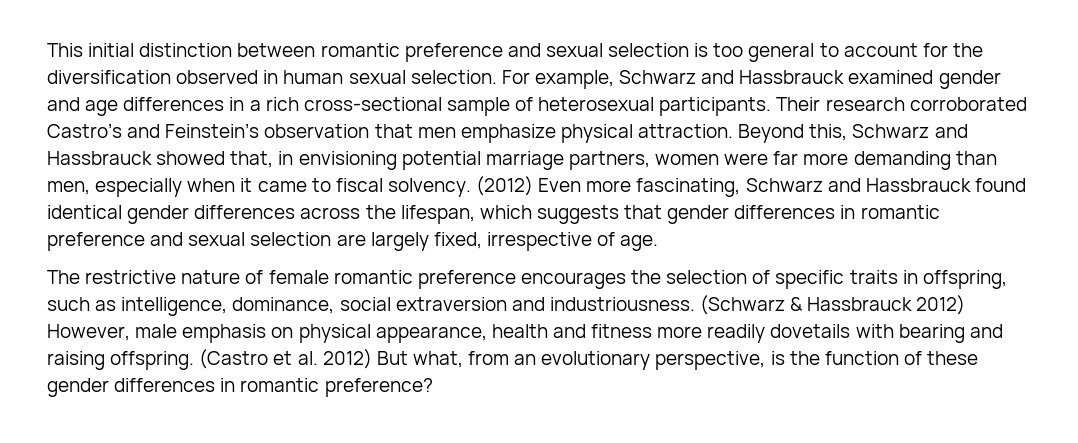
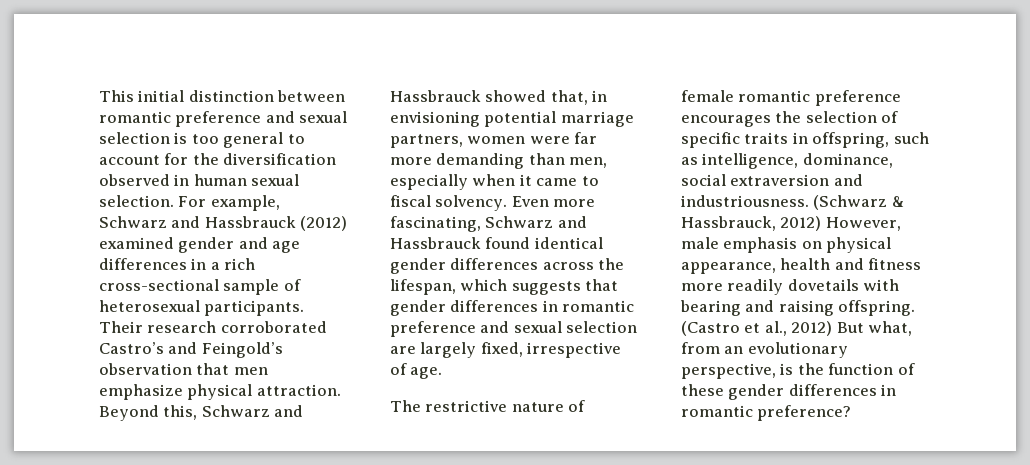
(845, 77) none -> [300,216,348,231] (2012)
[165,123,260,138] Feinstein’s -> [201,342,283,358] Feingold’s
[476,176,534,196] (2012) -> (508, 203) none
[807,297,913,311] Hassbrauck -> [681,216,776,231] Hassbrauck,
[297,351,318,365] al. -> [764,321,787,336] al.,

